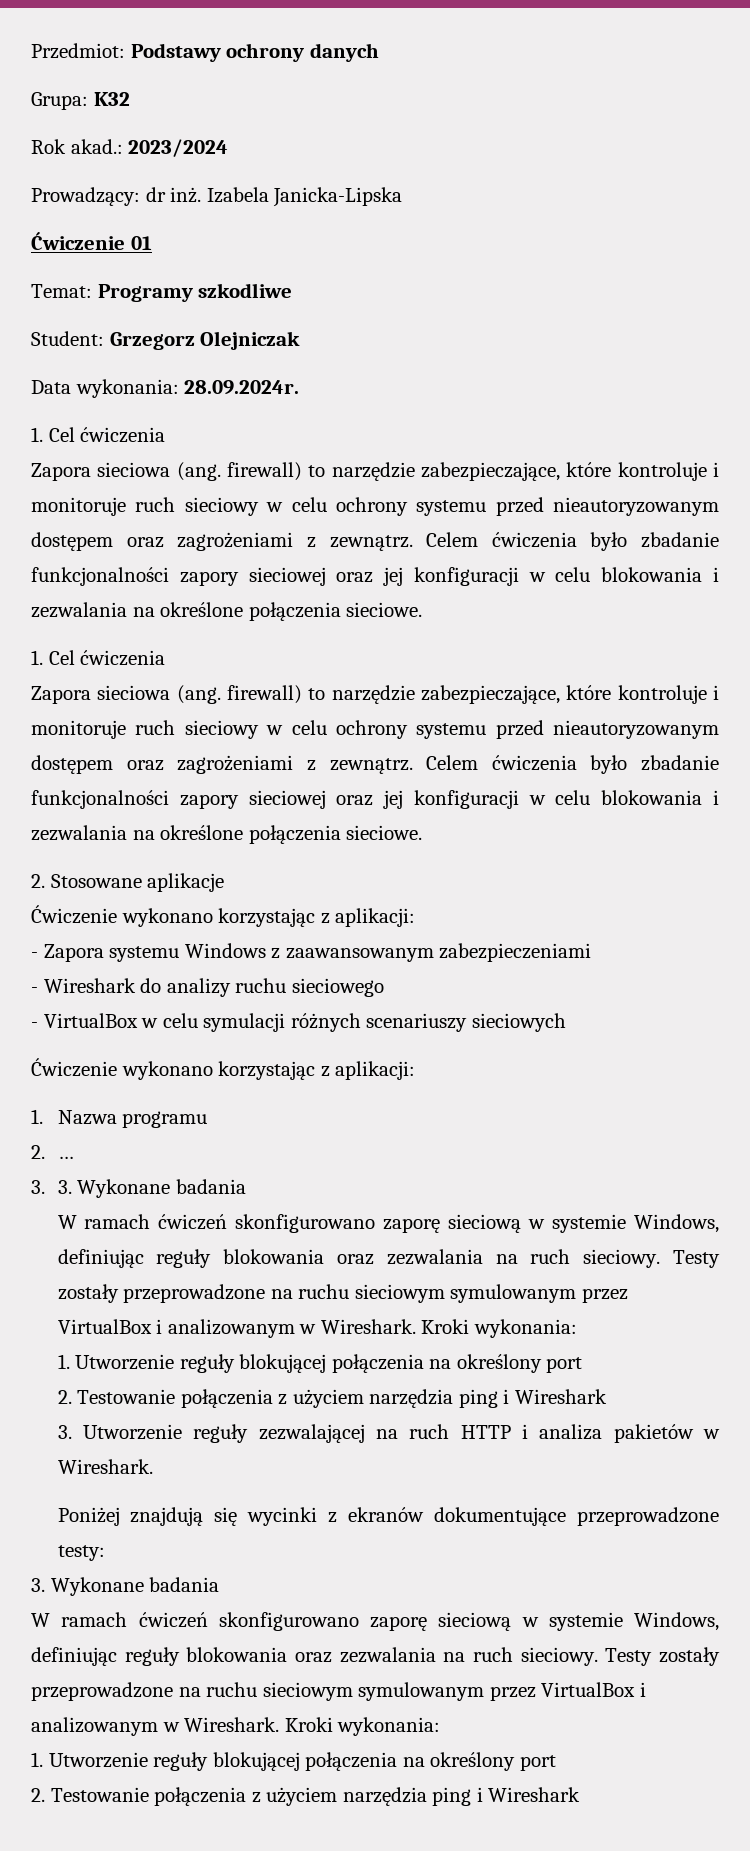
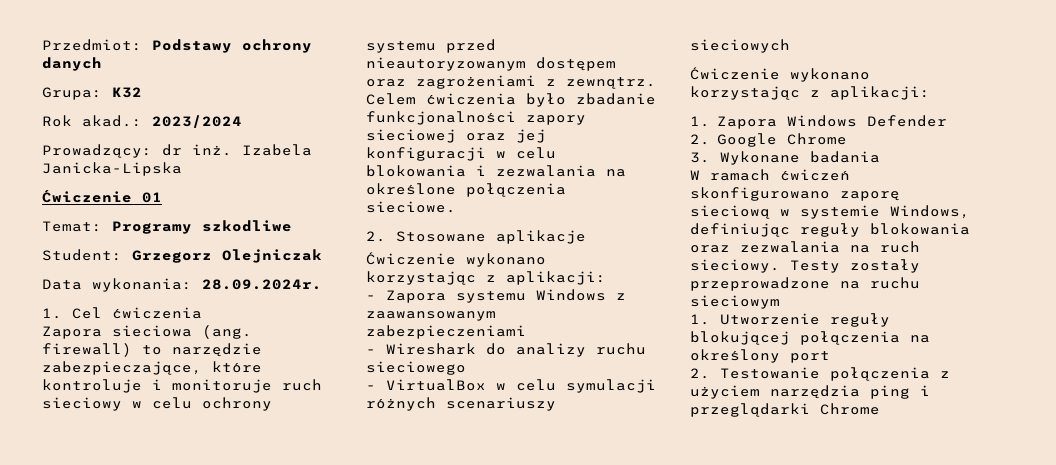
[31,650,166,666] [31,685,720,704] [31,720,719,739] [31,755,719,774] [31,790,720,809] [31,825,423,844] // 1. Cel ćwiczenia // Zapora sieciowa (ang. firewall) to narzędzie zabezpieczające, które kontroluje i monitoruje ruch sieciowy w celu ochrony systemu przed nieautoryzowanym dostępem oraz zagrożeniami z zewnątrz. Celem ćwiczenia było zbadanie funkcjonalności zapory sieciowej oraz jej konfiguracji w celu blokowania i zezwalania na określone połączenia sieciowe. -> (456, 207) none
[57,1110,208,1128] [31,1145,74,1159] [31,1179,246,1198] [57,1214,719,1233] [57,1249,720,1268] [57,1284,628,1303] [57,1319,577,1338] [57,1354,583,1373] [57,1389,607,1408] [57,1424,720,1443] [57,1459,153,1474] [57,1507,720,1526] [57,1545,105,1561] Nazwa programu // 2. … // 3. 3. Wykonane badania // W ramach ćwiczeń skonfigurowano zaporę sieciową w systemie Windows, definiując reguły blokowania oraz zezwalania na ruch sieciowy. Testy zostały przeprowadzone na ruchu sieciowym symulowanym przez VirtualBox i analizowanym w Wireshark. Kroki wykonania: // 1. Utworzenie reguły blokującej połączenia na określony port // 2. Testowanie połączenia z użyciem narzędzia ping i Wireshark // 3. Utworzenie reguły zezwalającej na ruch HTTP i analiza pakietów w Wireshark. // Poniżej znajdują się wycinki z ekranów dokumentujące przeprowadzone testy: -> [716,115,947,129] [690,133,847,147] Zapora Windows Defender // 2. Google Chrome
[358,1682,646,1701] [31,1717,441,1736] symulowanym przez VirtualBox i analizowanym w Wireshark. Kroki wykonania: -> (780, 302) none
[488,1787,581,1802] Wireshark -> [690,403,880,417] przeglądarki Chrome

